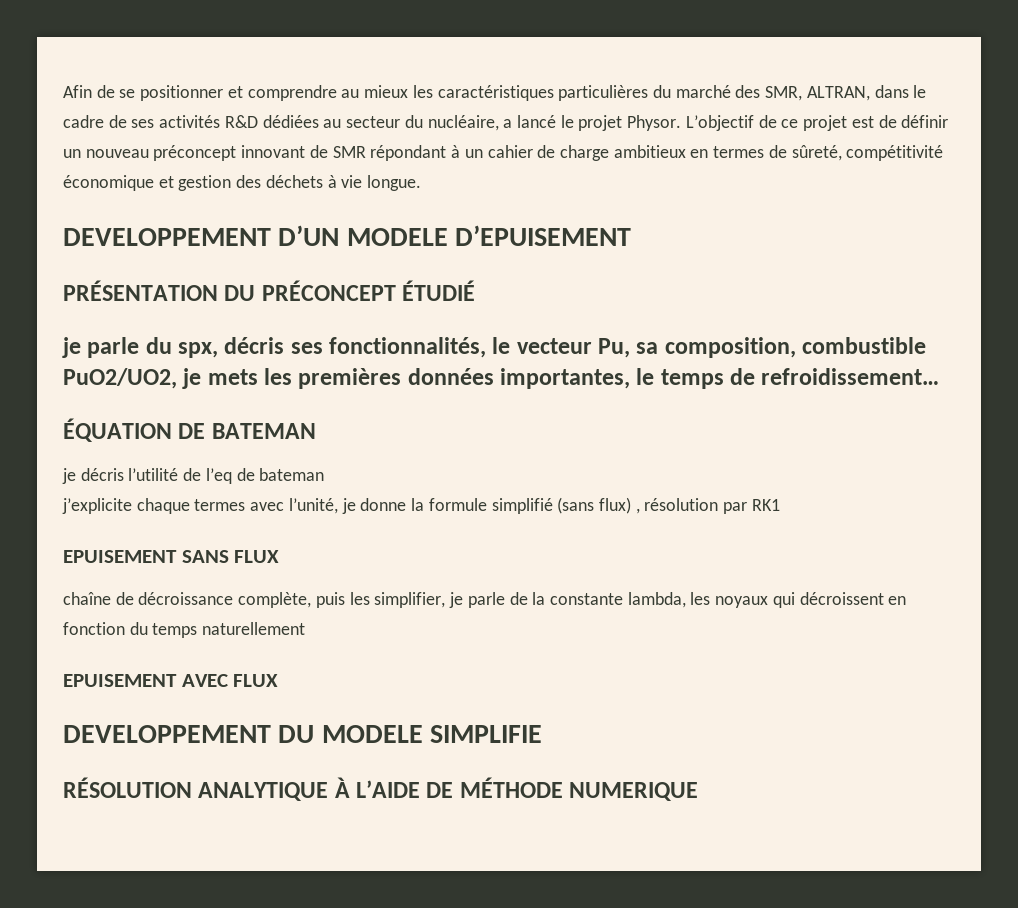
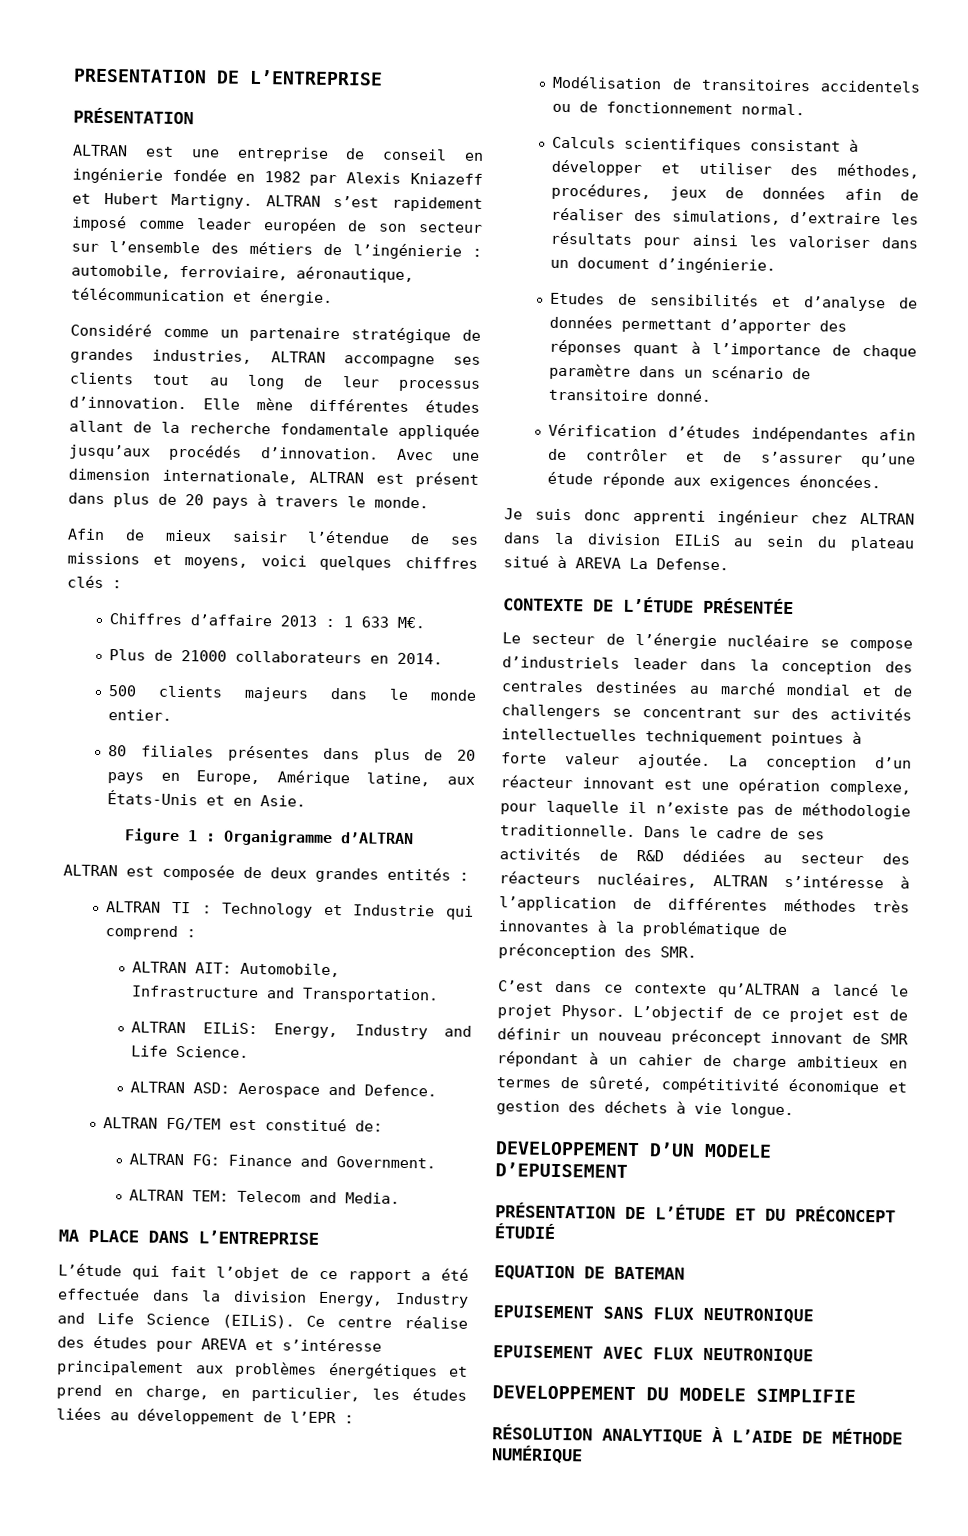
[63,85,909,101] Afin de se positionner et comprendre au mieux les caractéristiques particulières du marché des SMR, ALTRAN, dans -> [73,68,383,86] [73,107,194,125] [72,144,484,162] [72,167,483,187] [72,192,483,212] [71,215,483,235] [71,241,482,260] [71,264,414,284] [71,287,333,306] [70,323,482,344] [70,348,481,368] [69,372,481,392] [69,396,480,413] [69,420,480,440] [69,444,480,461] [68,468,479,488] [68,492,429,509] [67,528,479,545] [67,552,478,571] [67,575,122,589] [109,613,426,629] [109,649,444,665] [108,685,477,702] [108,709,173,721] [108,745,476,764] [107,770,475,787] [107,790,307,807] [124,828,414,847] [63,864,469,883] [106,901,474,920] [105,925,197,941] [132,961,341,978] [131,985,440,1004] [131,1021,472,1040] [131,1045,250,1058] [130,1081,438,1098] [103,1117,384,1132] [129,1153,437,1169] [129,1189,401,1204] [58,1229,319,1245] [58,1263,469,1284] [58,1287,469,1308] [57,1312,468,1329] [57,1335,382,1353] [57,1360,468,1380] [56,1384,467,1403] [56,1407,354,1426] [552,75,921,93] [552,101,806,116] [552,136,860,154] [551,159,919,179] [551,183,919,201] [551,207,919,225] [550,231,918,249] [550,257,777,274] [550,292,918,312] [549,315,848,335] [549,339,917,360] [549,363,812,380] [548,388,712,402] [548,423,916,444] [548,448,916,468] [547,471,882,491] [504,508,915,527] [503,532,915,552] [503,555,729,571] [503,596,794,615] [502,632,913,652] [502,656,913,676] [502,680,913,697] [501,704,912,721] [501,728,862,747] [501,752,912,771] [500,775,911,796] [500,800,911,820] [500,824,681,838] PRESENTATION DE L’ENTREPRISE // PRÉSENTATION // ALTRAN est une entreprise de conseil en ingénierie fondée en 1982 par Alexis Kniazeff et Hubert Martigny. ALTRAN s’est rapidement imposé comme leader européen de son secteur sur l’ensemble des métiers de l’ingénierie : automobile, ferroviaire, aéronautique, télécommunication et énergie. // Considéré comme un partenaire stratégique de grandes industries, ALTRAN accompagne ses clients tout au long de leur processus d’innovation. Elle mène différentes études allant de la recherche fondamentale appliquée jusqu’aux procédés d’innovation. Avec une dimension internationale, ALTRAN est présent dans plus de 20 pays à travers le monde. // Afin de mieux saisir l’étendue de ses missions et moyens, voici quelques chiffres clés : // Chiffres d’affaire 2013 : 1 633 M€. // Plus de 21000 collaborateurs en 2014. // 500 clients majeurs dans le monde entier. // 80 filiales présentes dans plus de 20 pays en Europe, Amérique latine, aux États-Unis et en Asie. // Figure 1 : Organigramme d’ALTRAN // ALTRAN est composée de deux grandes entités : // ALTRAN TI : Technology et Industrie qui comprend : // ALTRAN AIT: Automobile, Infrastructure and Transportation. // ALTRAN EILiS: Energy, Industry and Life Science. // ALTRAN ASD: Aerospace and Defence. // ALTRAN FG/TEM est constitué de: // ALTRAN FG: Finance and Government. // ALTRAN TEM: Telecom and Media. // MA PLACE DANS L’ENTREPRISE // L’étude qui fait l’objet de ce rapport a été effectuée dans la division Energy, Industry and Life Science (EILiS). Ce centre réalise des études pour AREVA et s’intéresse principalement aux problèmes énergétiques et prend en charge, en particulier, les études liées au développement de l’EPR : // Modélisation de transitoires accidentels ou de fonctionnement normal. // Calculs scientifiques consistant à développer et utiliser des méthodes, procédures, jeux de données afin de réaliser des simulations, d’extraire les résultats pour ainsi les valoriser dans un document d’ingénierie. // Etudes de sensibilités et d’analyse de données permettant d’apporter des réponses quant à l’importance de chaque paramètre dans un scénario de transitoire donné. // Vérification d’études indépendantes afin de contrôler et de s’assurer qu’une étude réponde aux exigences énoncées. // Je suis donc apprenti ingénieur chez ALTRAN dans la division EILiS au sein du plateau situé à AREVA La Defense. // CONTEXTE DE L’ÉTUDE PRÉSENTÉE // Le secteur de l’énergie nucléaire se compose d’industriels leader dans la conception des centrales destinées au marché mondial et de challengers se concentrant sur des activités intellectuelles techniquement pointues à forte valeur ajoutée. La conception d’un réacteur innovant est une opération complexe, pour laquelle il n’existe pas de méthodologie traditionnelle. Dans
(221, 121) none -> [598,849,618,861] de
[404,115,499,131] du nucléaire, -> [882,853,910,865] [499,871,910,889] [499,896,910,913] [498,920,787,938] [498,943,697,960] [498,980,801,999] des réacteurs nucléaires, ALTRAN s’intéresse à l’application de différentes méthodes très innovantes à la problématique de préconception des SMR. // C’est dans ce contexte qu’ALTRAN
(218, 290) none -> [625,1204,756,1221] DE L’ÉTUDE ET
[62,337,927,358] [63,368,940,389] [63,418,316,442] [62,468,325,484] [62,497,780,514] [63,550,280,563] [63,592,907,608] [63,622,306,638] je parle du spx, décris ses fonctionnalités, le vecteur Pu, sa composition, combustible PuO2/UO2, je mets les premières données importantes, le temps de refroidissement… // ÉQUATION DE BATEMAN // je décris l’utilité de l’eq de bateman // j’explicite chaque termes avec l’unité, je donne la formule simplifié (sans flux) , résolution par RK1 // EPUISEMENT SANS FLUX // chaîne de décroissance complète, puis les simplifier, je parle de la constante lambda, les noyaux qui décroissent en fonction du temps naturellement -> [494,1265,685,1281] [493,1305,814,1324] EQUATION DE BATEMAN // EPUISEMENT SANS FLUX NEUTRONIQUE
(279, 680) none -> [703,1347,814,1364] NEUTRONIQUE
[569,782,699,801] NUMERIQUE -> [491,1445,583,1464] NUMÉRIQUE

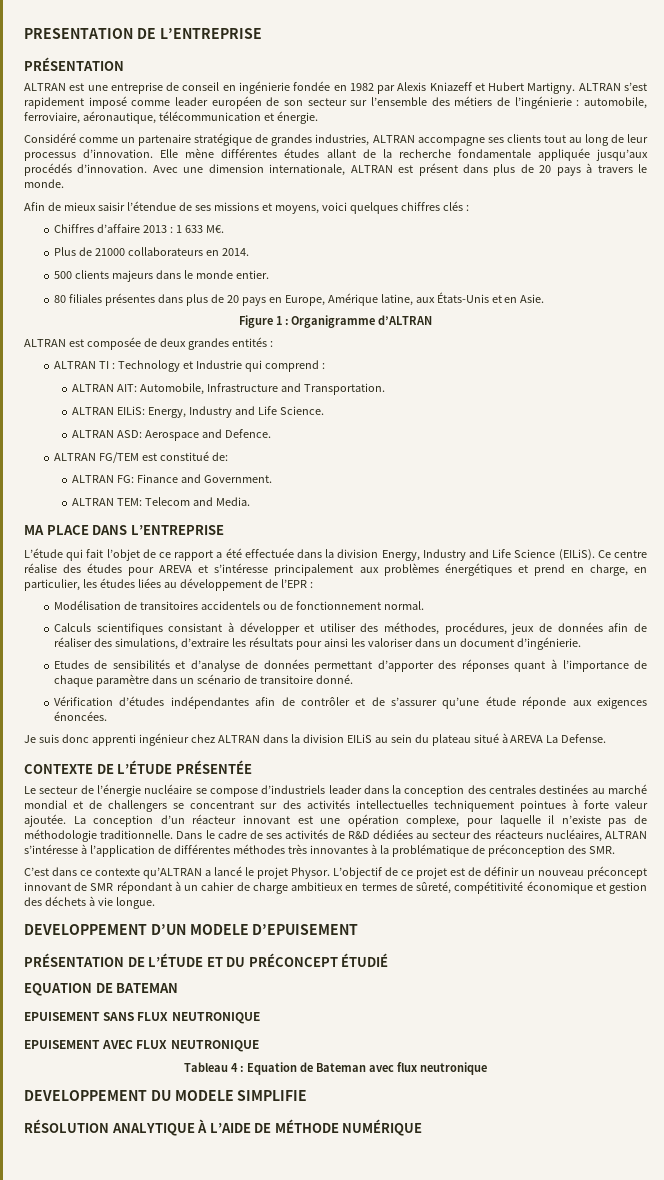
(814, 1355) none -> [184,1062,487,1075] // Tableau 4 : Equation de Bateman avec flux neutronique

